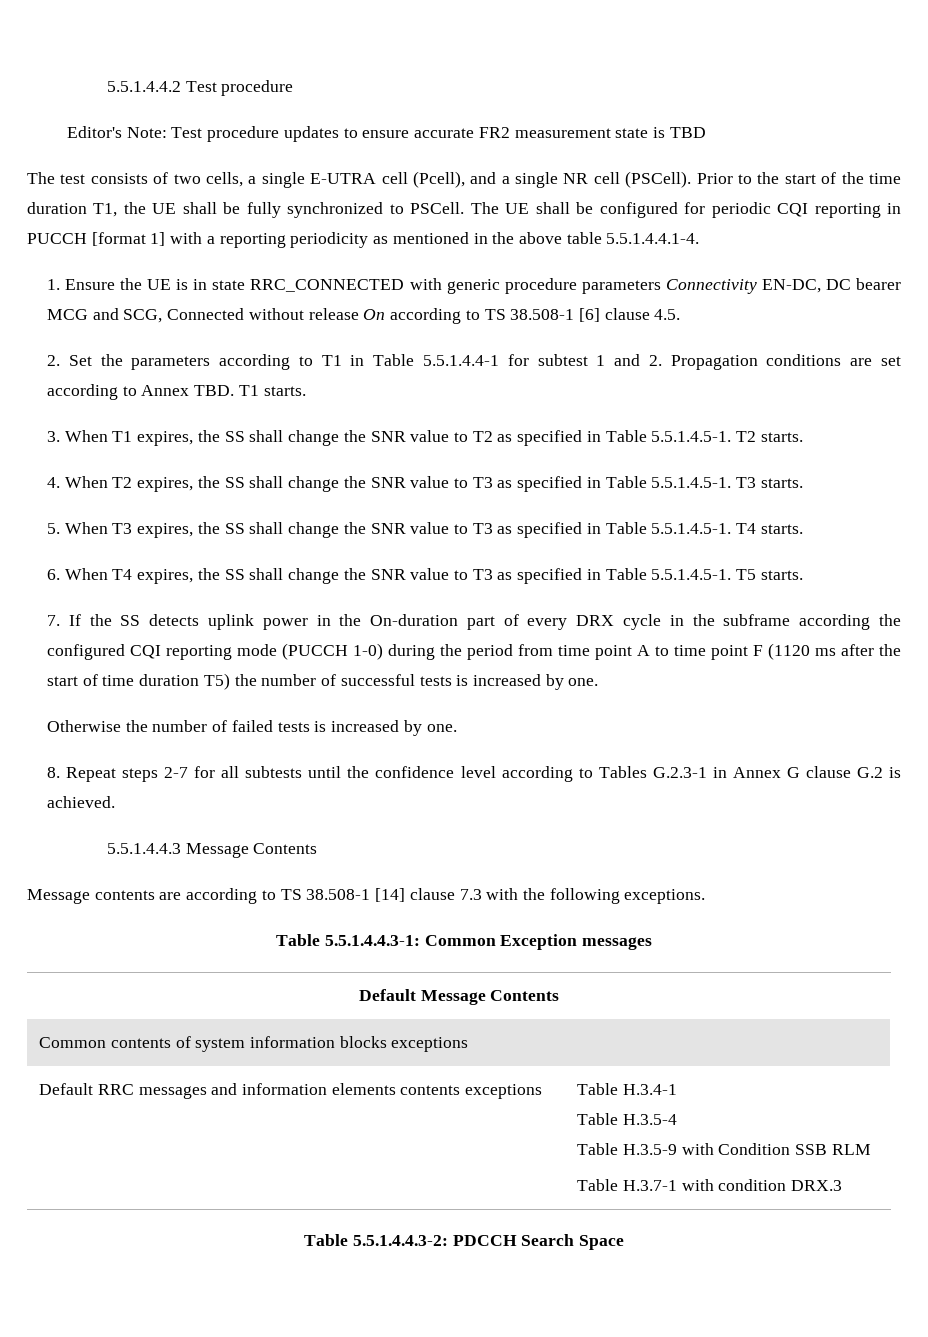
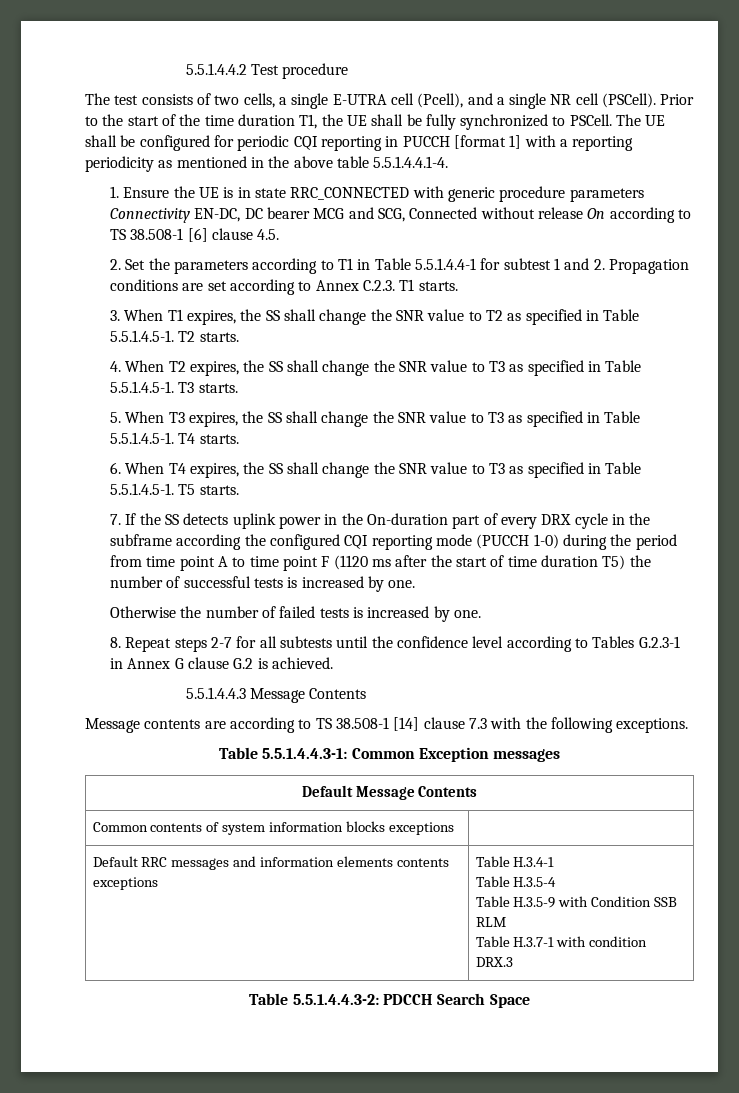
[67,126,706,142] // Editor's Note: Test procedure updates to ensure accurate FR2 measurement state is TBD -> (349, 71) none
[194,385,235,396] TBD. -> [363,280,396,291] C.2.3.

